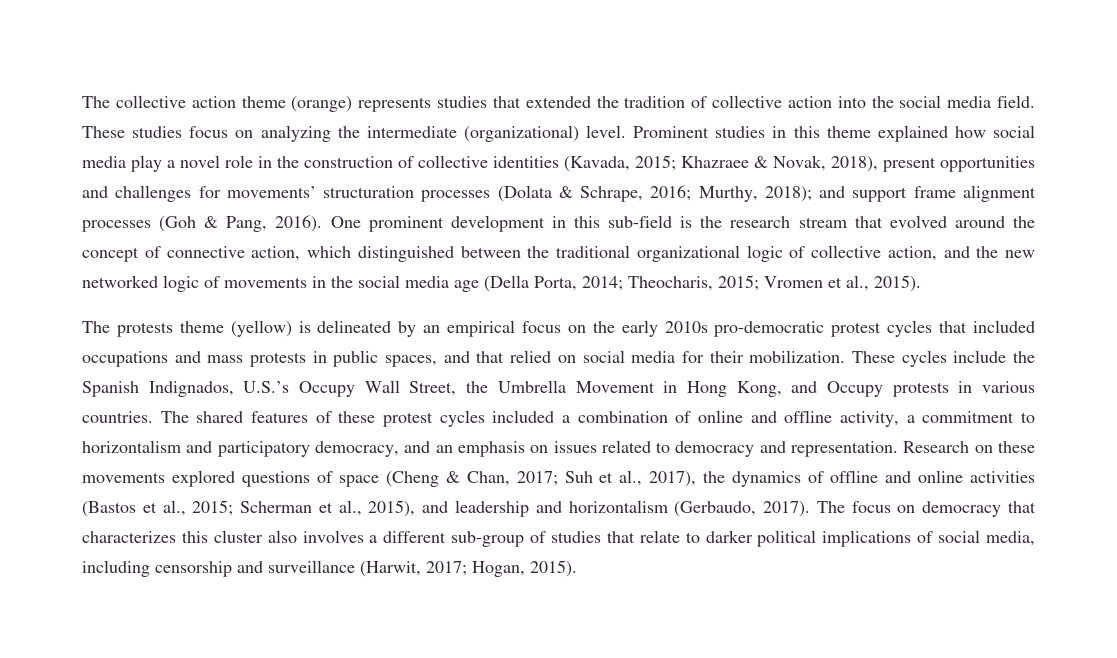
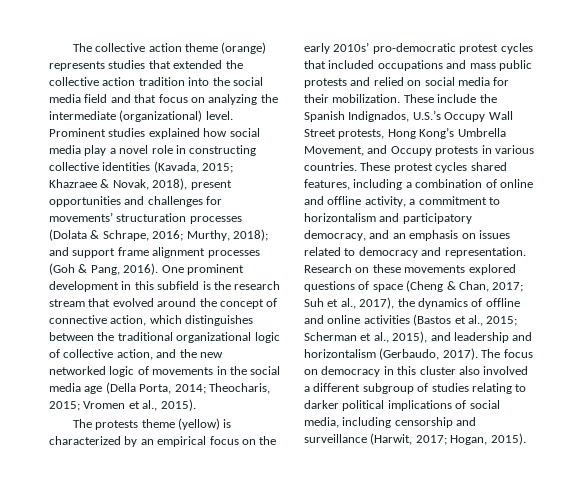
[624,95,832,108] tradition of collective action -> [49,77,185,86] collective action tradition
[997,95,1036,108] [82,126,183,138] field. These studies -> [84,94,157,103] field and that
[772,126,871,138] in this theme -> (146, 132) none
[277,156,414,168] the construction of -> [189,145,257,156] constructing
[608,215,673,228] sub-field -> [157,281,200,290] subfield
[357,246,454,262] distinguished -> [185,315,254,326] distinguishes
[317,320,392,333] delineated -> [49,436,121,445] characterized
[664,321,708,333] 2010s -> [333,42,370,52] 2010s’
[250,350,505,367] protests in public spaces, and that -> [498,60,532,71] [304,77,371,88] public protests and
[901,350,947,367] cycles -> (434, 98) none
[409,380,782,397] Street, the Umbrella Movement in Hong Kong, -> [304,127,506,139] [304,146,364,156] Street protests, Hong Kong’s Umbrella Movement,
[160,410,555,427] The shared features of these protest cycles included -> [360,162,507,173] [304,179,403,190] These protest cycles shared features, including
[1008,501,1037,513] [82,531,176,543] that characterizes -> [383,366,394,375] in
[302,530,364,543] involves -> [483,366,529,375] involved
[451,531,525,547] sub-group -> [362,383,414,394] subgroup
[606,530,680,543] that relate -> [471,383,512,394] relating

